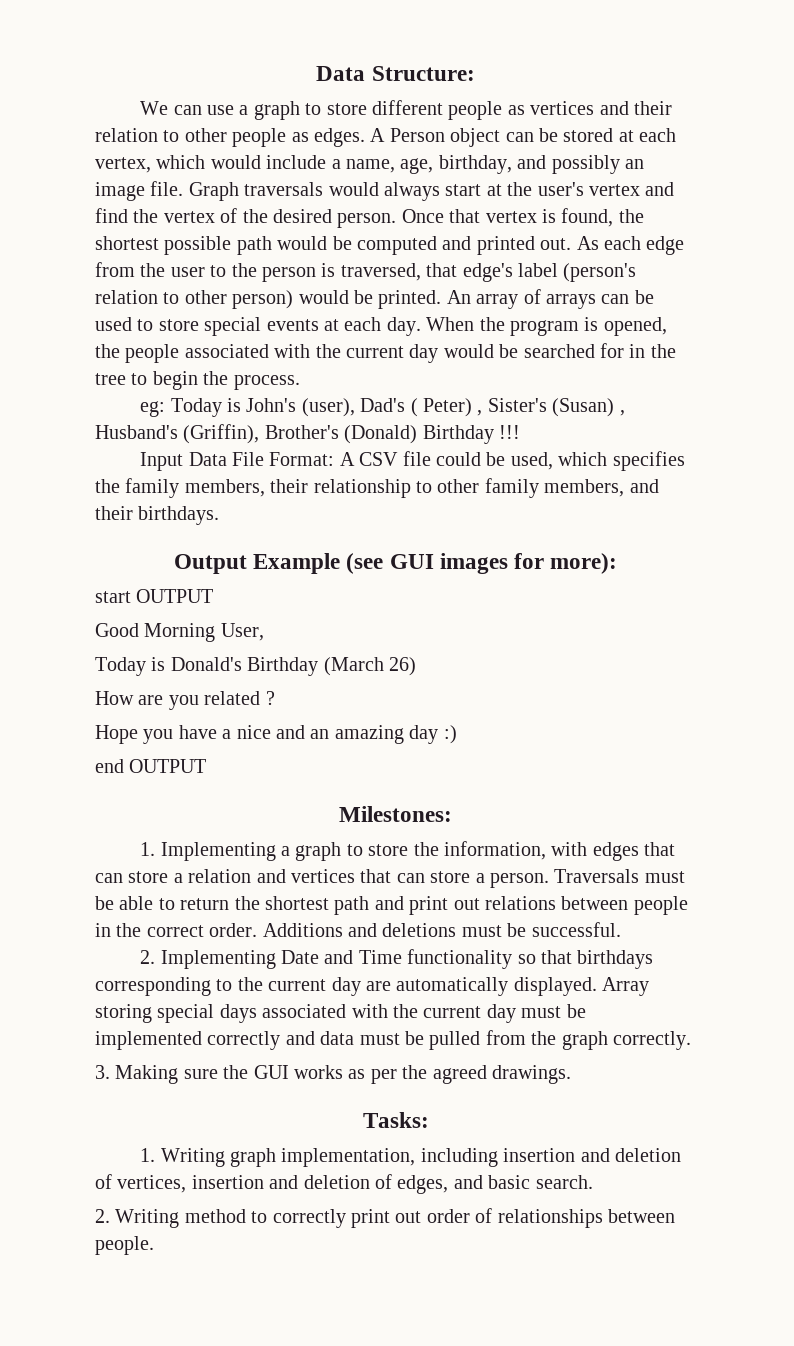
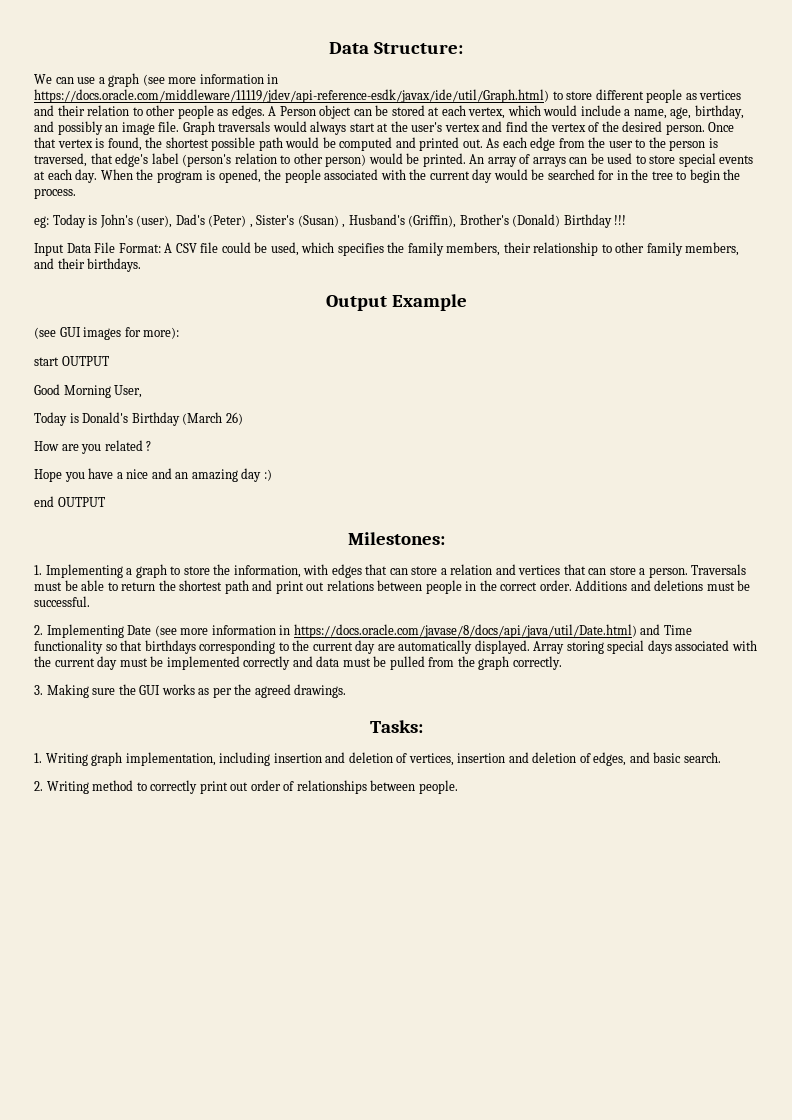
(300, 110) none -> [142,74,279,86] [34,89,549,103] (see more information in https://docs.oracle.com/middleware/11119/jdev/api-reference-esdk/javax/ide/util/Graph.html)
[410,398,472,417] ( Peter) -> [208,215,247,227] (Peter)
(341, 563) none -> (467, 302) //
(319, 957) none -> [154,624,637,638] (see more information in https://docs.oracle.com/javase/8/docs/api/java/util/Date.html)

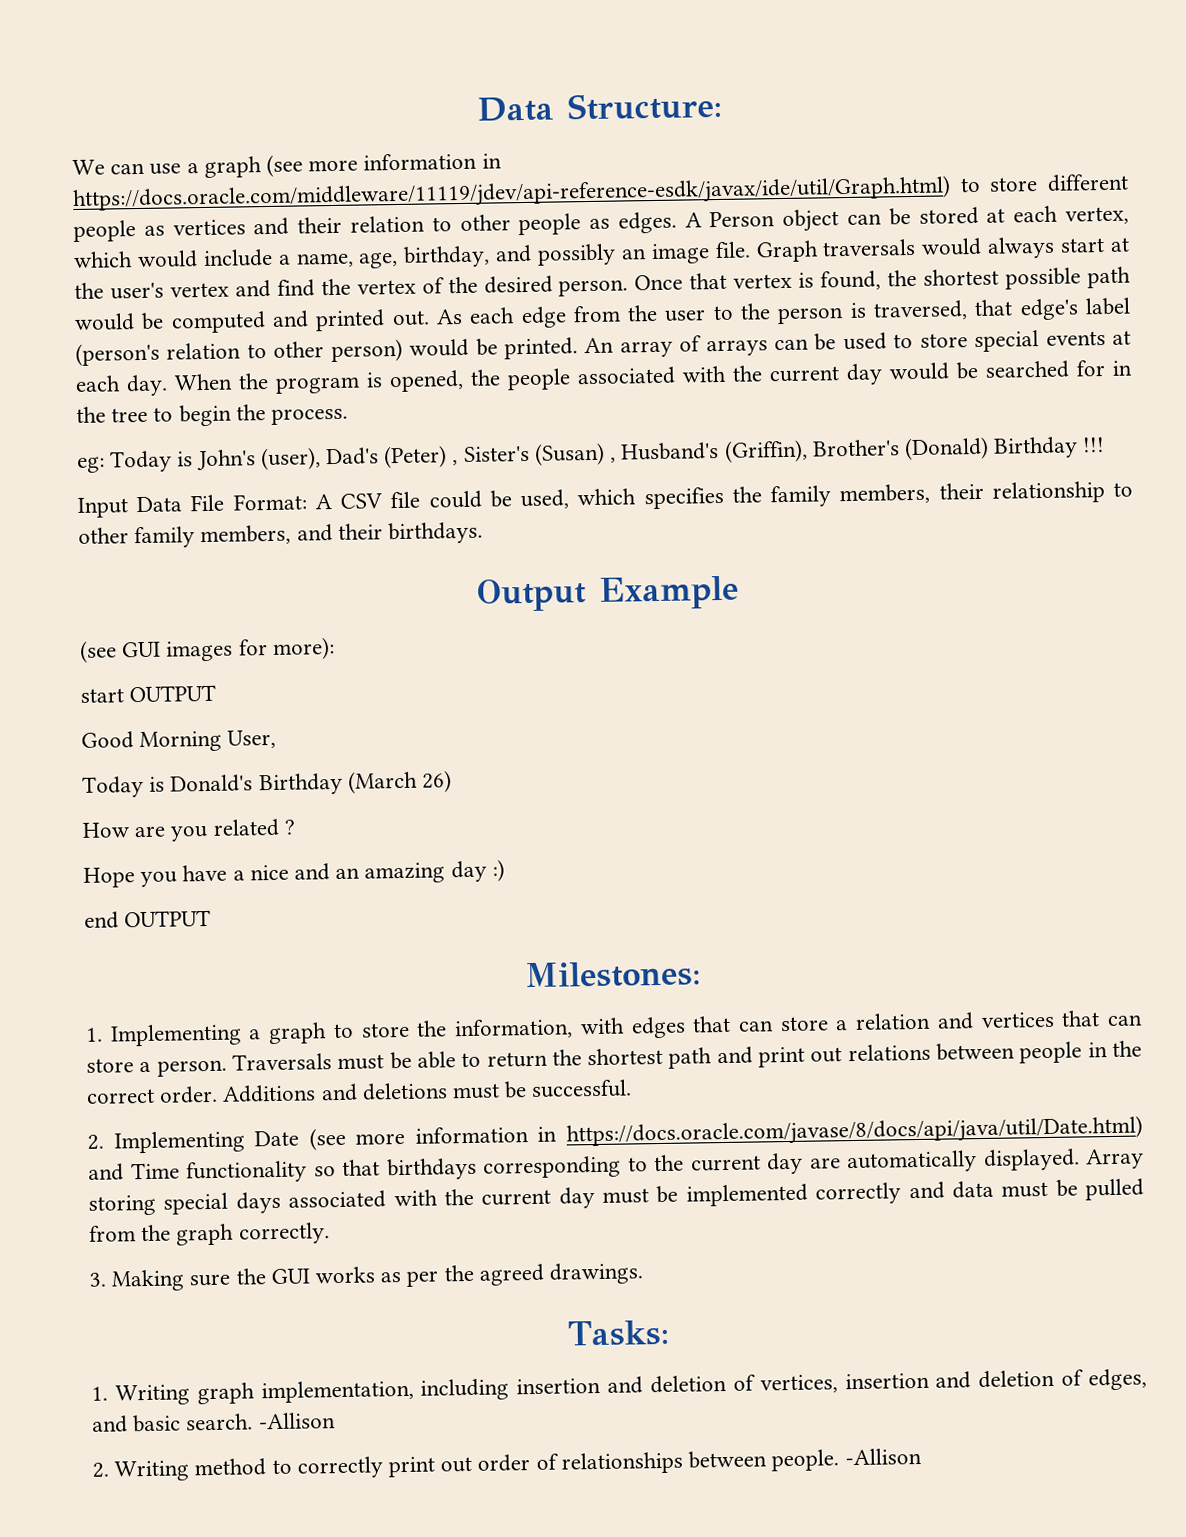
(721, 757) none -> [257,1412,336,1430] -Allison
(458, 787) none -> [844,1447,922,1466] -Allison

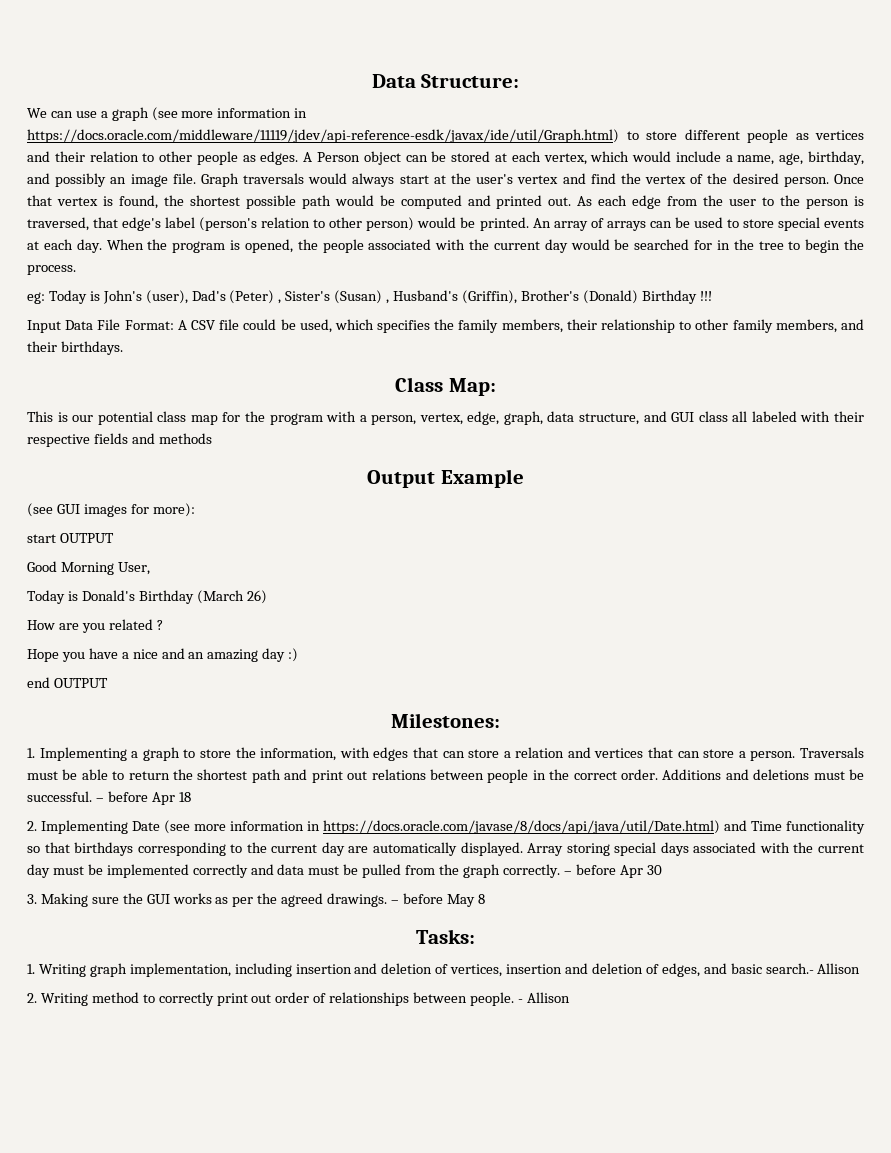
(484, 533) none -> [395,377,496,396] [27,411,865,425] [27,433,212,447] // Class Map: // This is our potential class map for the program with a person, vertex, edge, graph, data structure, and GUI class all labeled with their respective fields and methods
(633, 1088) none -> [95,791,191,805] – before Apr 18
(330, 1233) none -> [563,864,662,878] – before Apr 30
(645, 1273) none -> [391,893,485,907] – before May 8
[185,1412,336,1431] search. -Allison -> [765,963,861,974] search.- Allison
[844,1447,922,1466] -Allison -> [517,992,570,1003] - Allison

